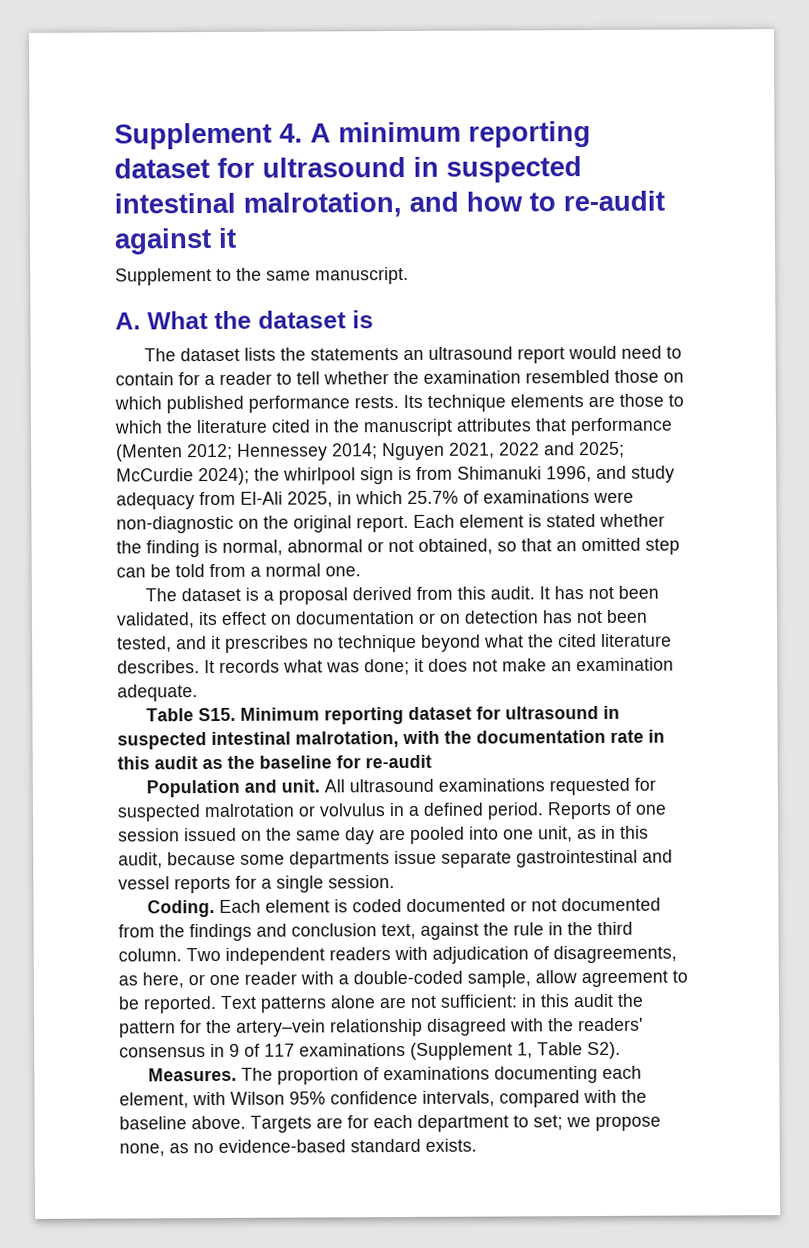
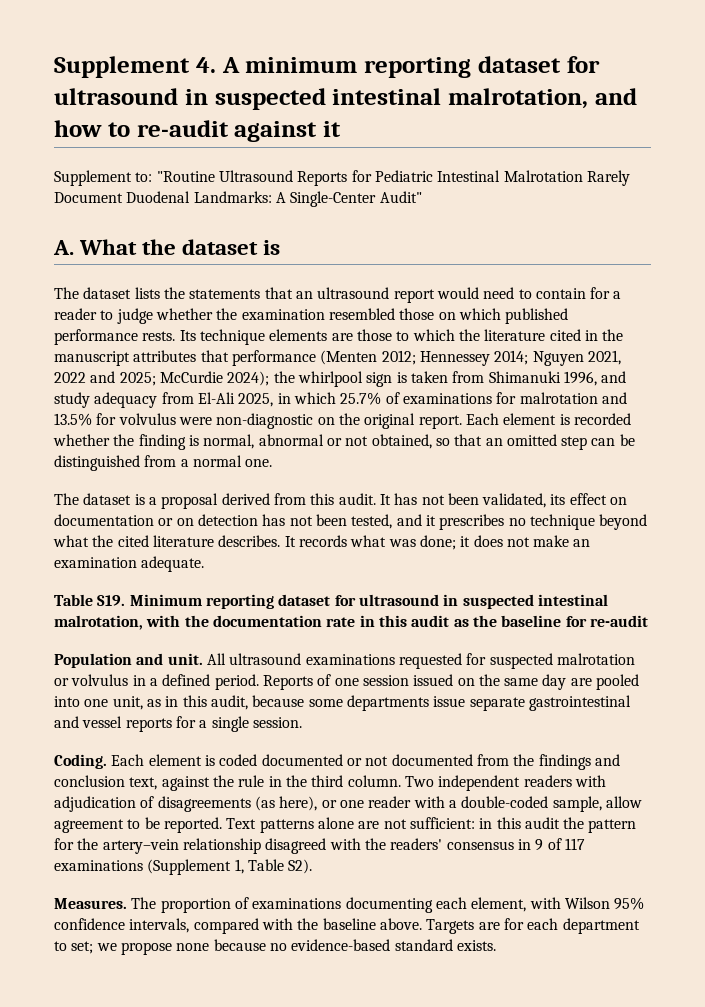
[216,266,409,285] to the same manuscript. -> [135,170,630,186] [54,191,422,207] to: "Routine Ultrasound Reports for Pediatric Intestinal Malrotation Rarely Document Duodenal Landmarks: A Single-Center Audit"
(399, 354) none -> [264,287,293,299] that
[296,371,320,385] tell -> [116,308,153,324] judge
(412, 473) none -> [410,371,448,383] taken
(590, 497) none -> [496,392,627,404] [54,413,176,426] for malrotation and 13.5% for volvulus
[546,513,596,528] stated -> [573,413,631,425] recorded
[175,564,205,578] told -> [54,455,140,471] distinguished
[197,707,236,722] S15. -> [97,595,126,606] S19.
[553,945,677,964] [118,972,184,989] disagreements, as here, -> [157,796,318,812] disagreements (as here),
[119,1143,189,1157] none, as -> [176,939,266,951] none because

